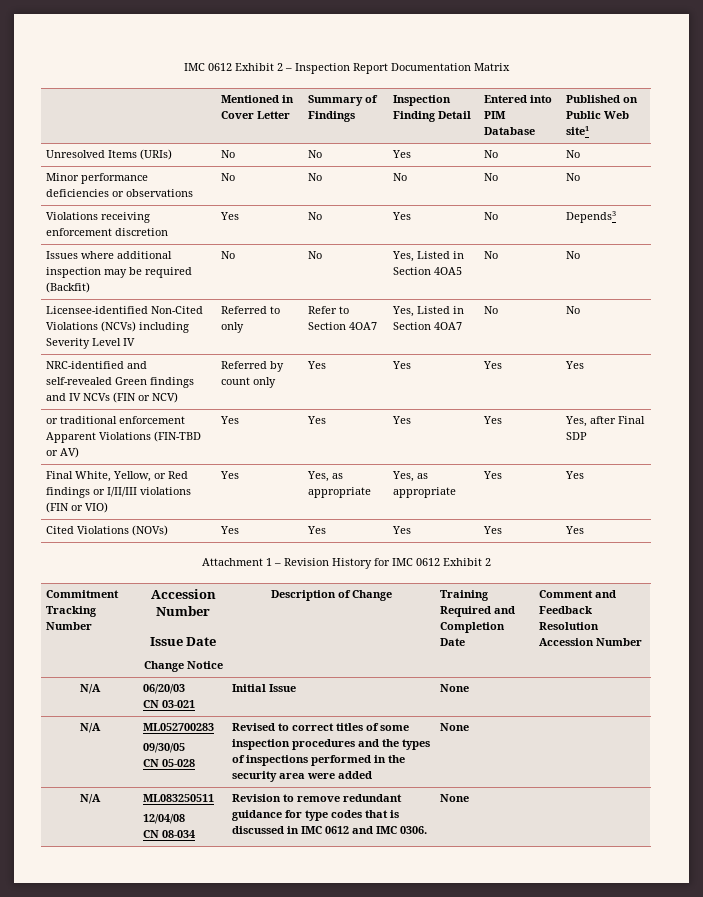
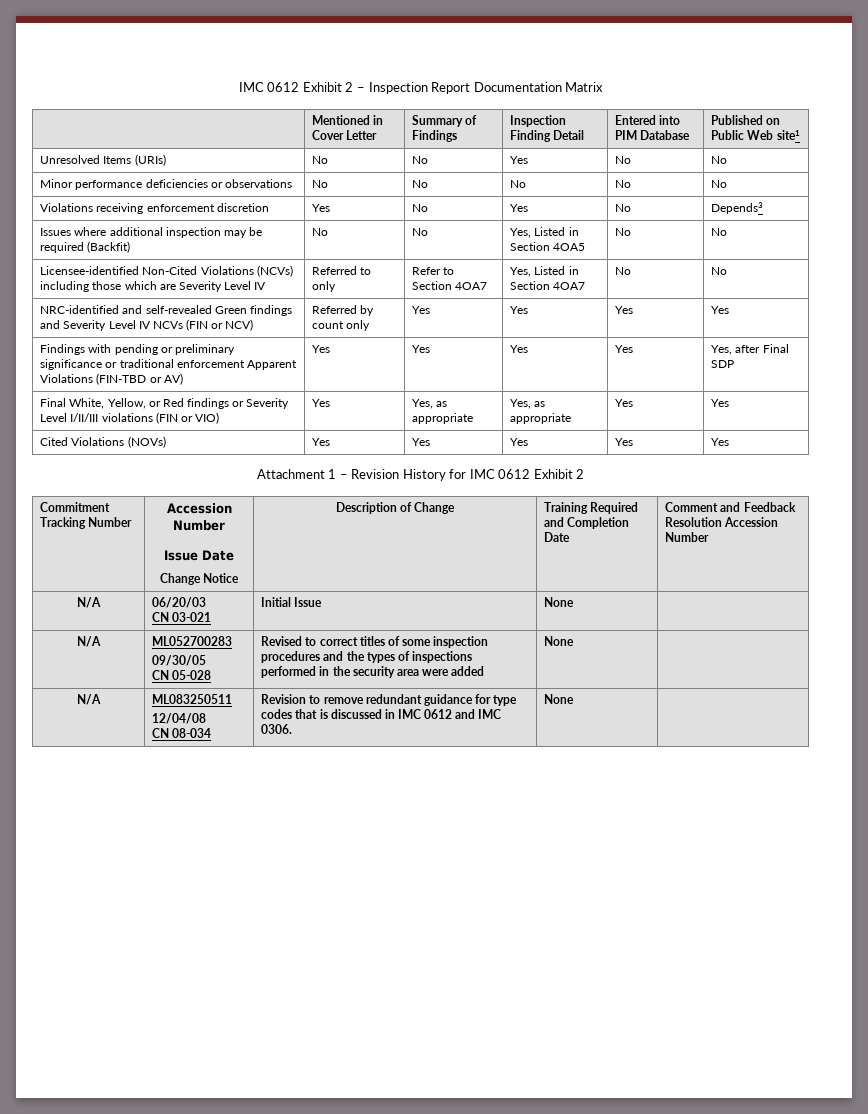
(189, 327) none -> [92,281,176,290] those which are
(66, 397) none -> [63,320,136,331] Severity Level
(584, 365) none -> [40,344,235,355] [40,359,103,370] Findings with pending or preliminary significance
(105, 492) none -> [246,398,290,409] [40,413,68,422] Severity Level

